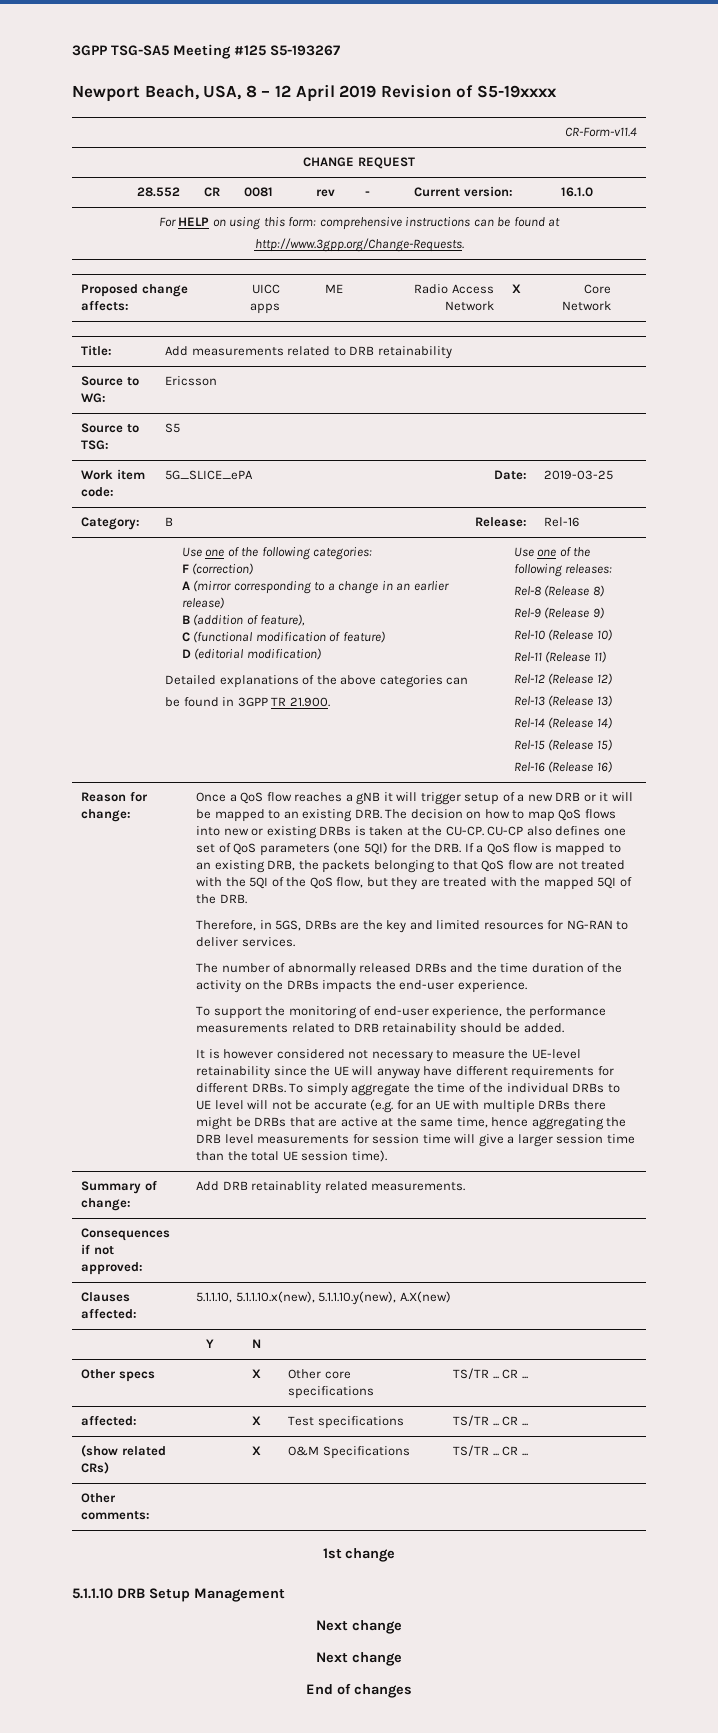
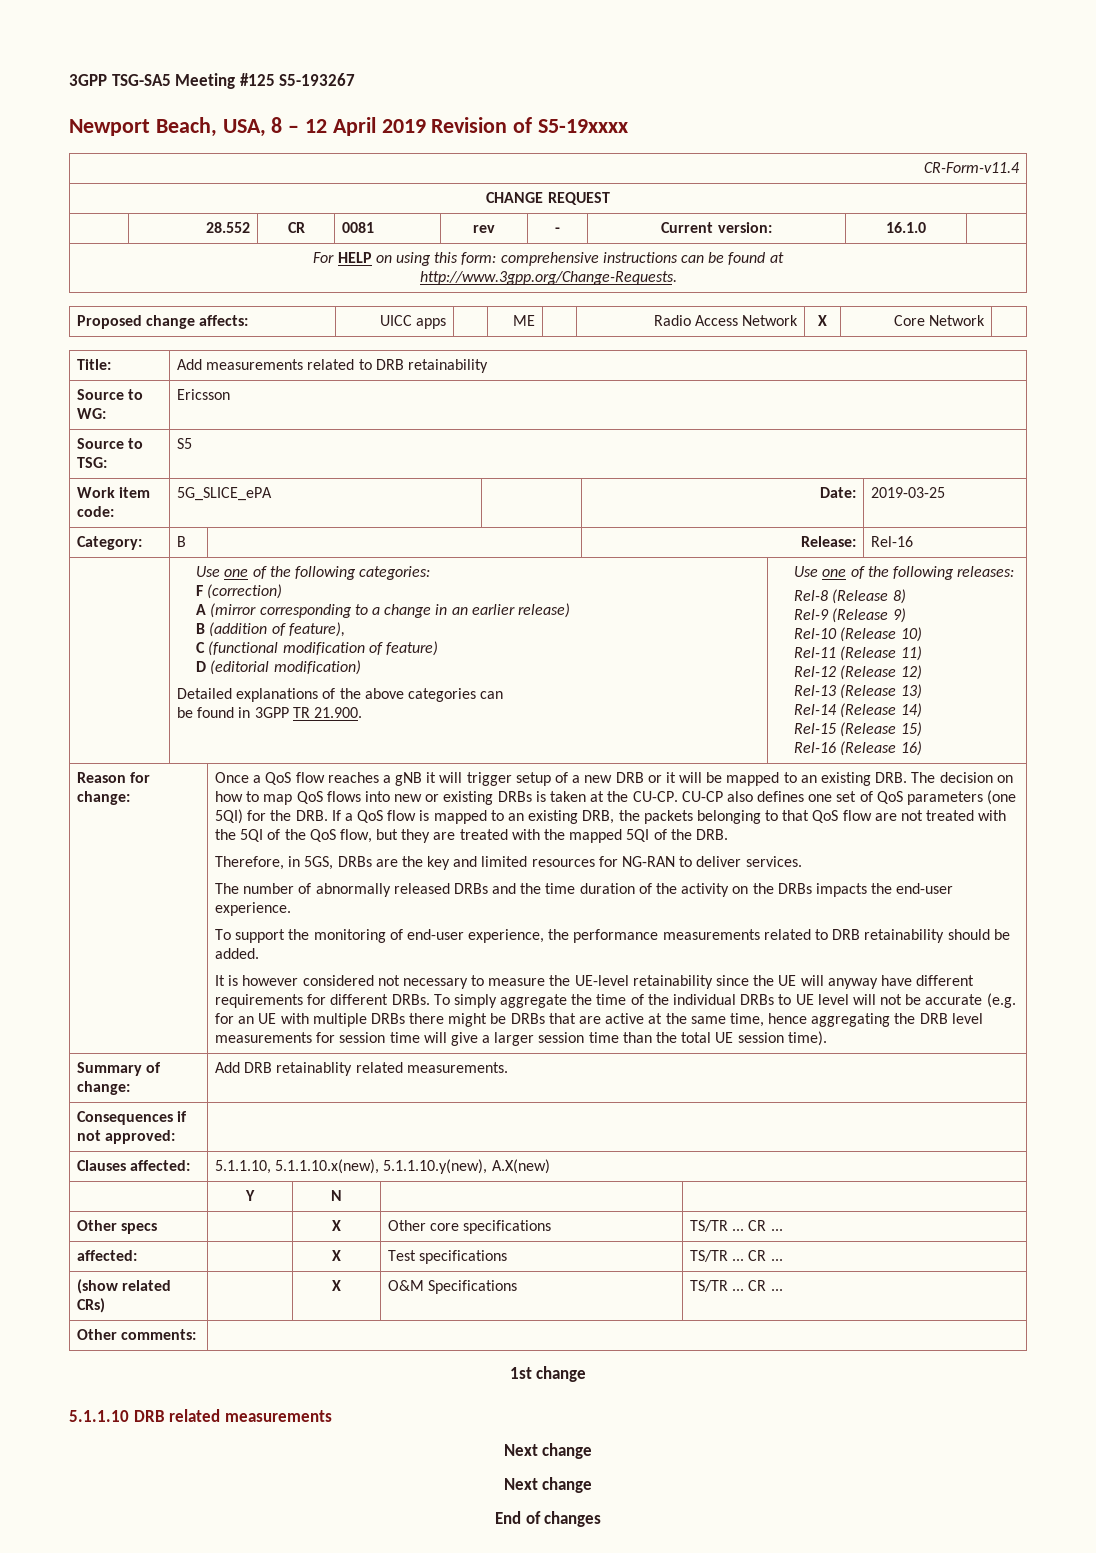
[149,1588,285,1602] Setup Management -> [169,1409,332,1422] related measurements

